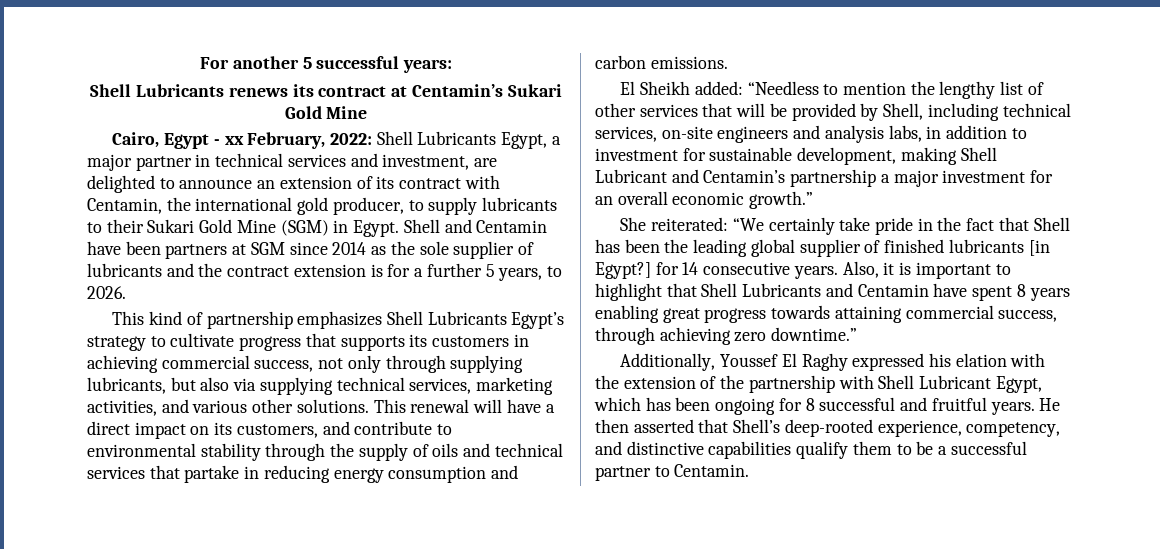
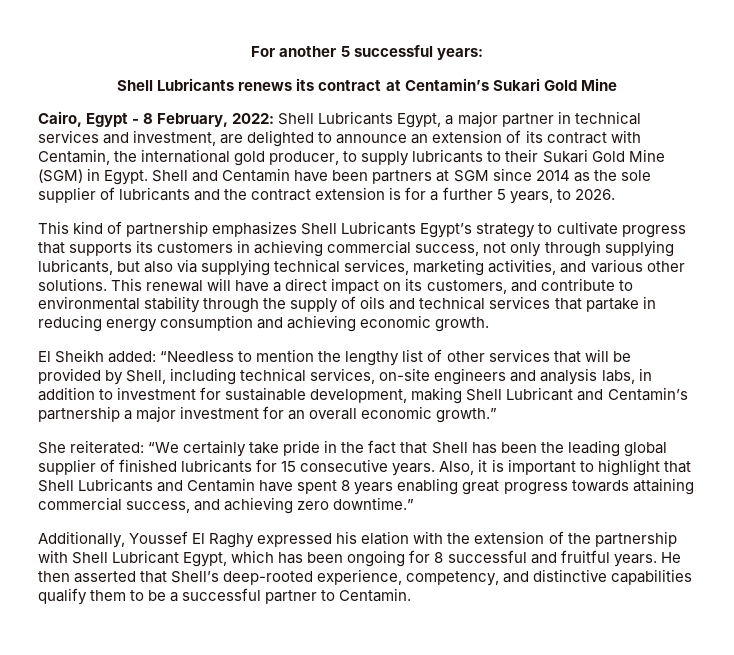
[224,136,244,145] xx -> [143,113,154,124] 8
[595,55,728,69] carbon emissions. -> [287,315,490,332] achieving economic growth.
[1028,240,1050,256] [595,262,699,279] [in Egypt?] for 14 -> [256,459,297,472] for 15
[595,327,655,345] through -> [194,499,221,511] and

